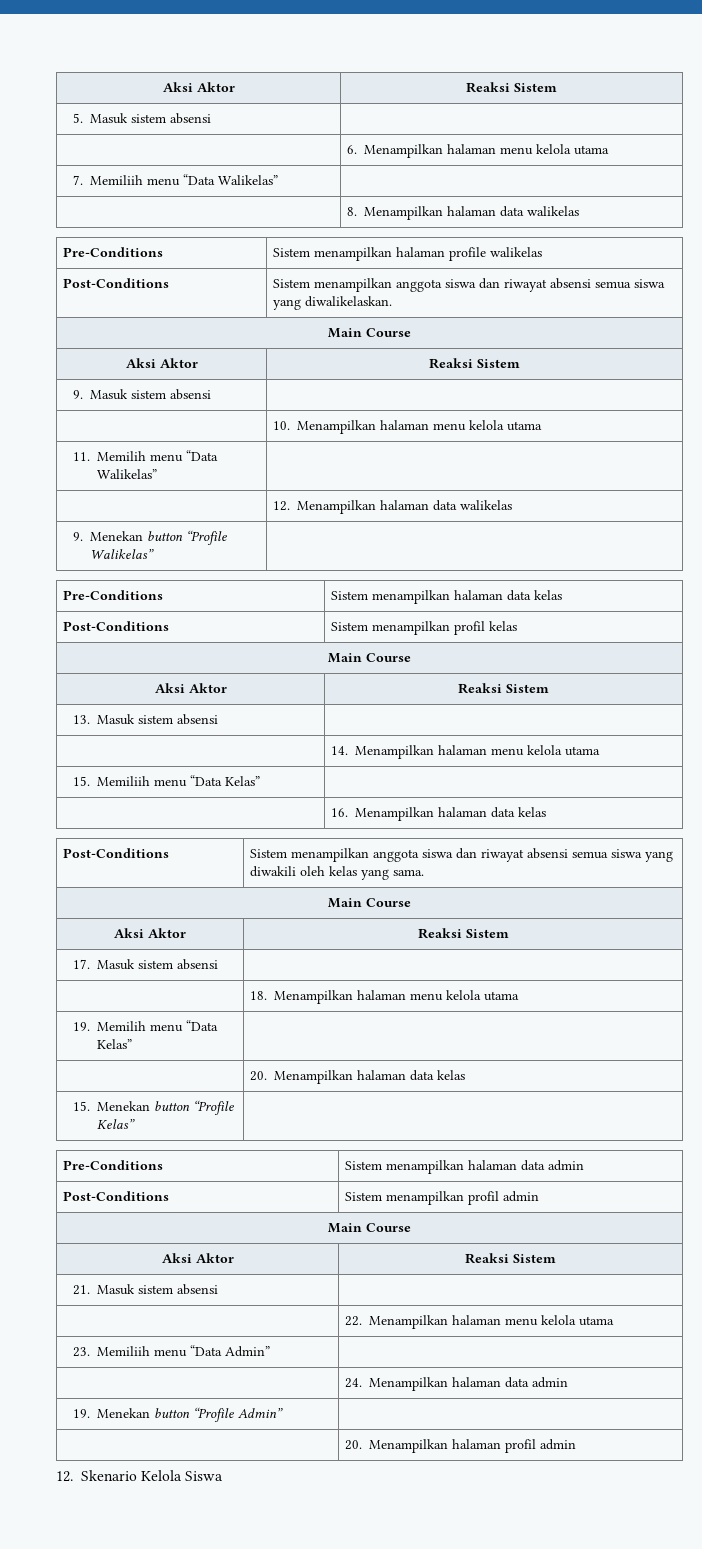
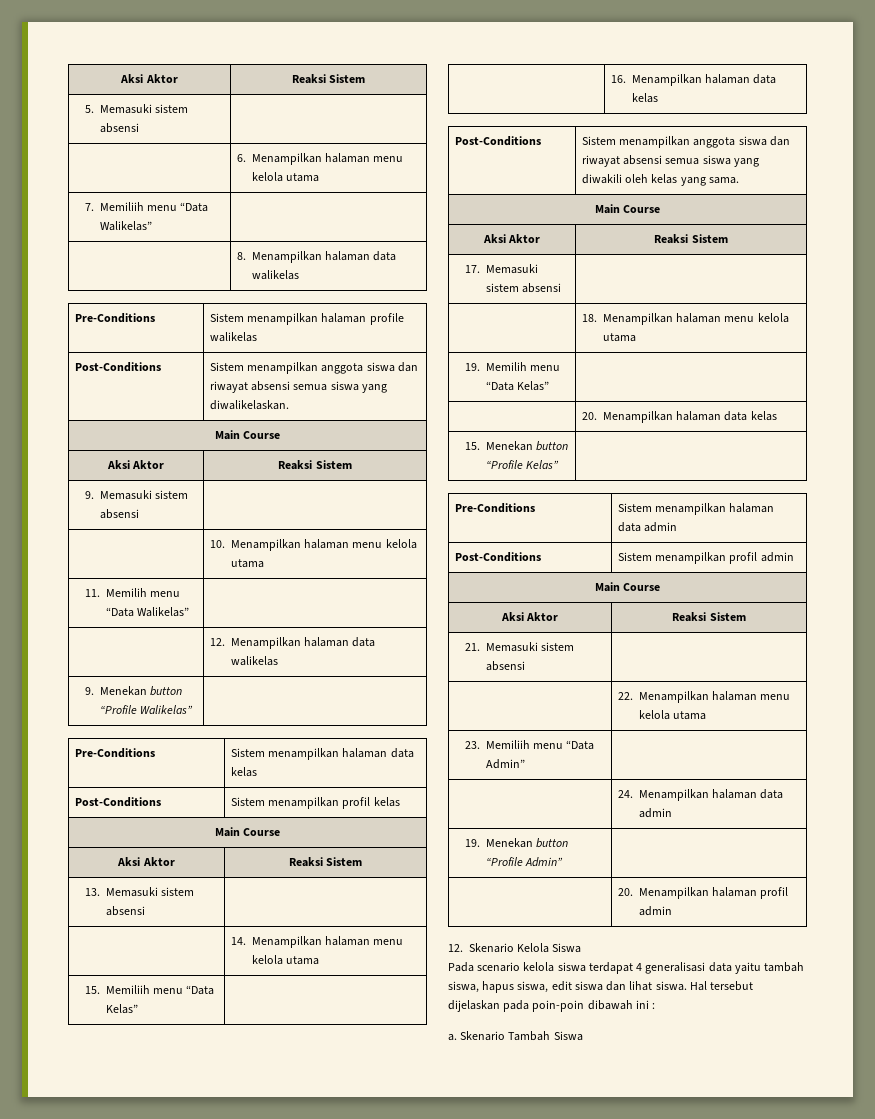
[90,113,129,124] Masuk -> [99,104,152,114] Memasuki
[90,389,129,400] Masuk -> [99,490,152,500] Memasuki
[97,714,136,725] Masuk -> [105,887,158,897] Memasuki
[97,959,136,970] Masuk -> [485,264,538,274] Memasuki
[97,1284,136,1295] Masuk -> [485,642,538,652] Memasuki
(224, 1476) none -> [448,962,805,974] [448,981,754,993] [448,1000,656,1012] [448,1031,583,1041] // Pada scenario kelola siswa terdapat 4 generalisasi data yaitu tambah siswa, hapus siswa, edit siswa dan lihat siswa. Hal tersebut dijelaskan pada poin-poin dibawah ini : // a. Skenario Tambah Siswa

